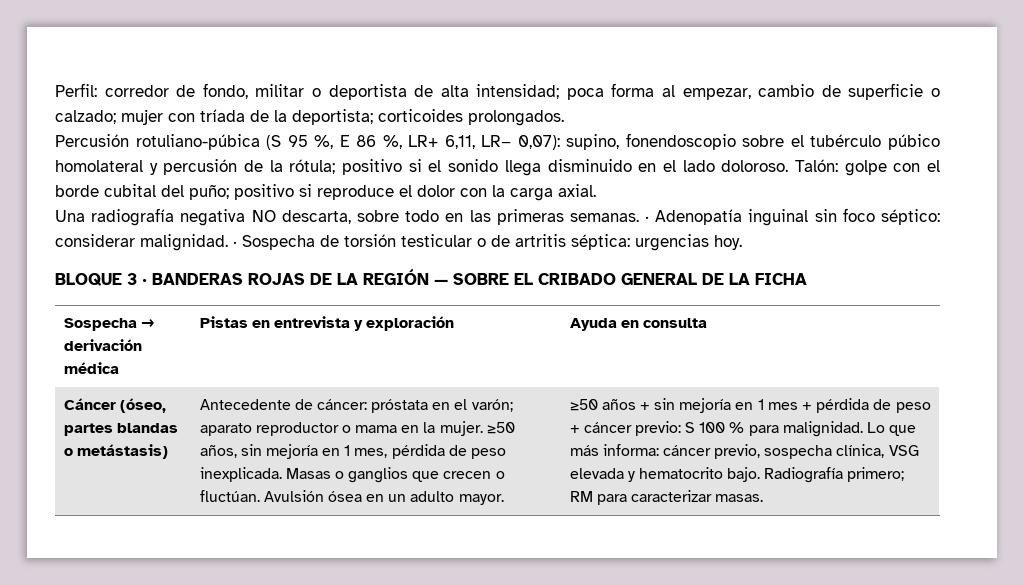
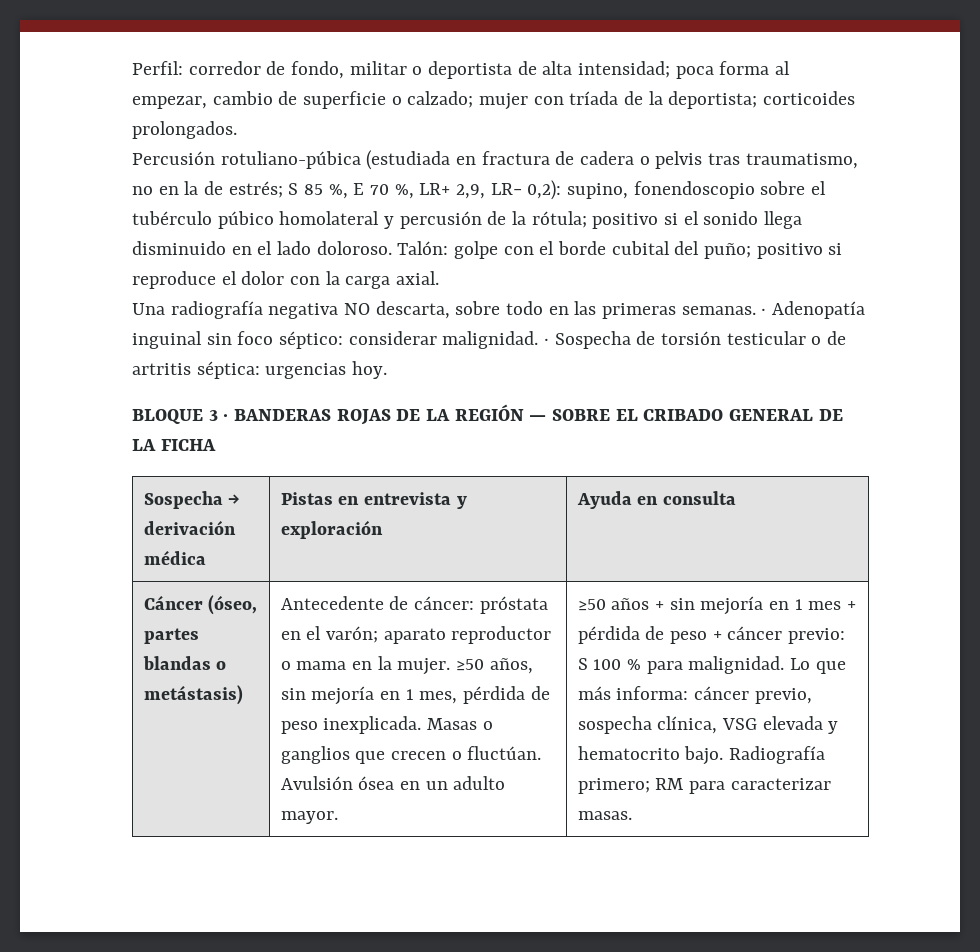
[266,135,308,150] (S 95 -> [366,150,858,170] [132,181,324,198] (estudiada en fractura de cadera o pelvis tras traumatismo, no en la de estrés; S 85
[356,135,377,147] 86 -> [370,184,390,195] 70
[444,135,560,150] 6,11, LR− 0,07): -> [456,180,562,200] 2,9, LR− 0,2):

